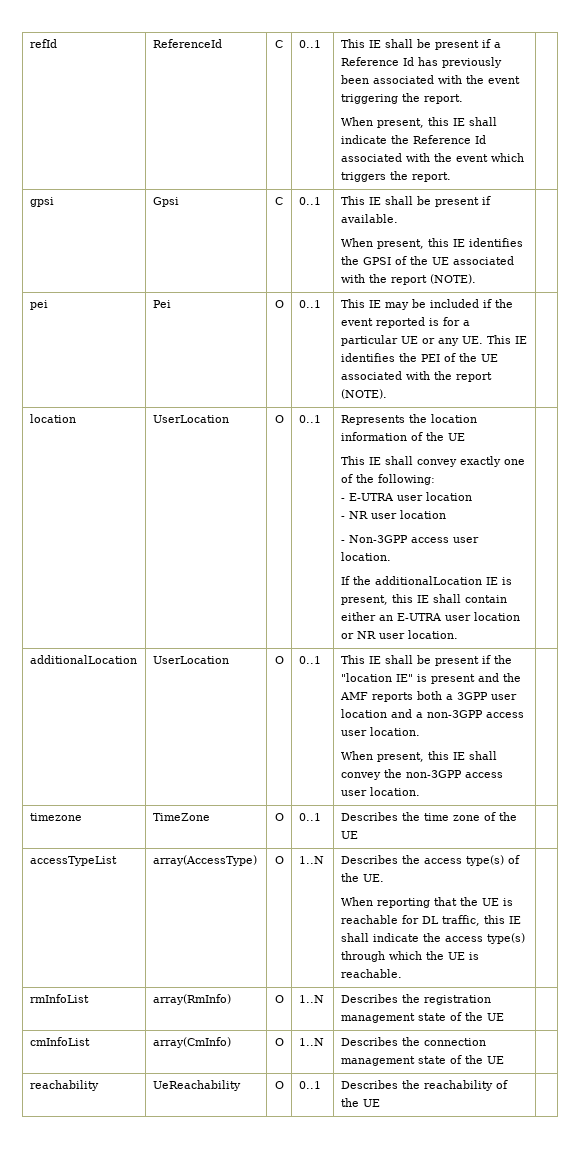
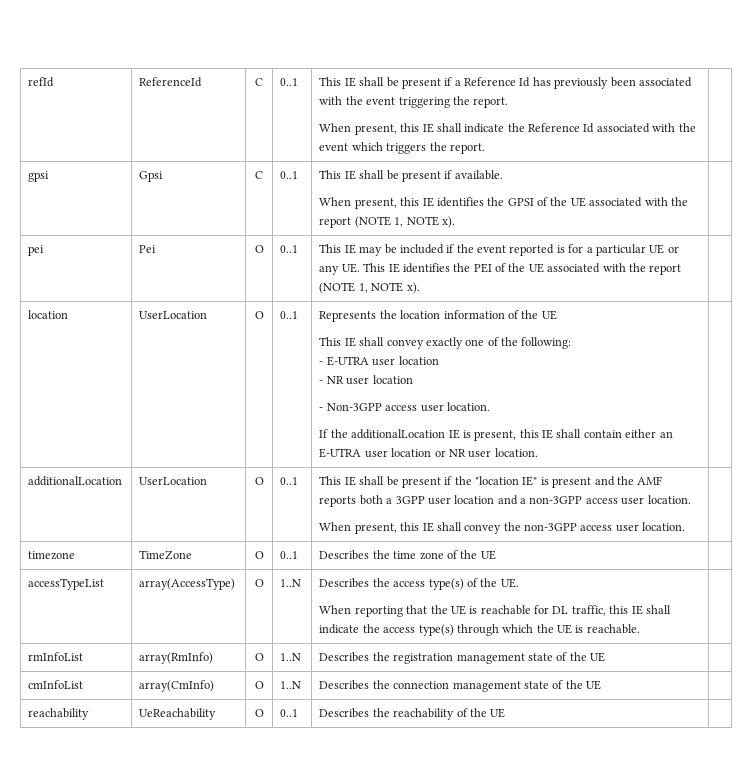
[429,274,476,284] (NOTE). -> [354,216,455,228] (NOTE 1, NOTE x).
[340,389,387,399] (NOTE). -> [319,282,420,294] (NOTE 1, NOTE x).

